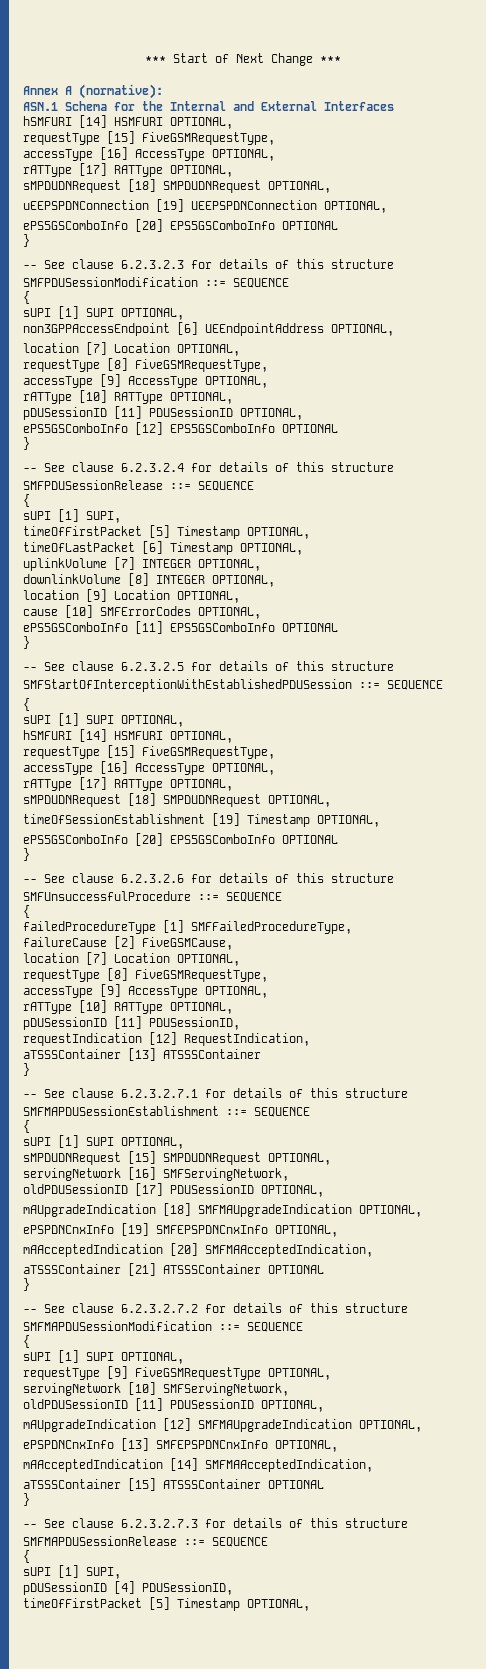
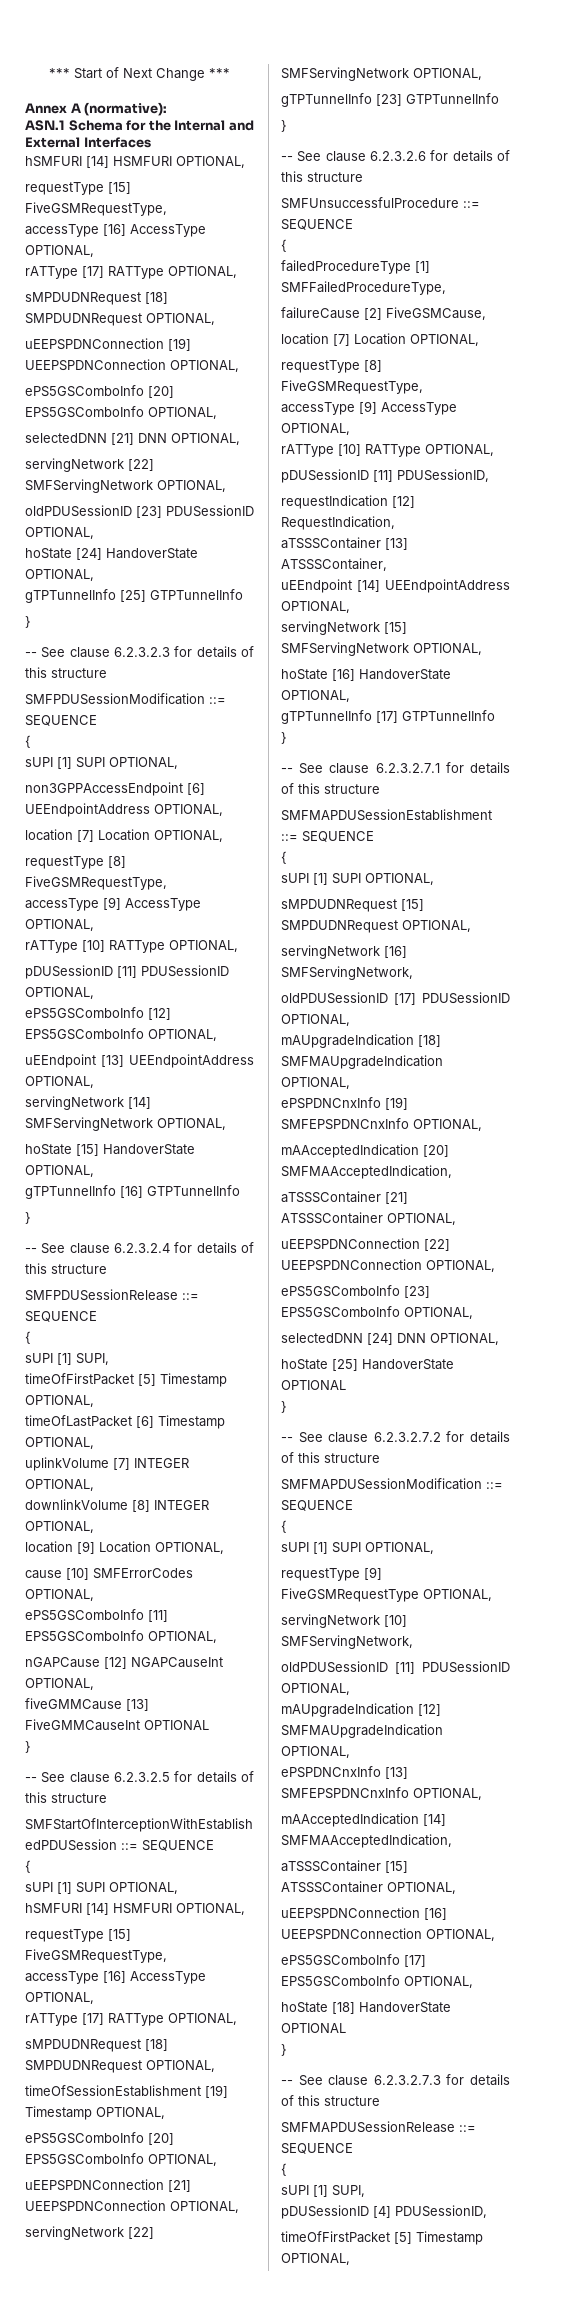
[282,221,338,230] OPTIONAL -> [148,407,217,419] [25,433,240,445] [25,458,154,472] [25,479,226,493] [25,505,254,518] [25,527,94,539] [25,548,198,560] [25,569,94,581] [25,589,243,603] OPTIONAL, // selectedDNN [21] DNN OPTIONAL, // servingNetwork [22] SMFServingNetwork OPTIONAL, // oldPDUSessionID [23] PDUSessionID OPTIONAL, // hoState [24] HandoverState OPTIONAL, // gTPTunnelInfo [25] GTPTunnelInfo
[282,424,338,433] OPTIONAL -> [148,1029,217,1041] [25,1054,254,1068] [25,1076,94,1088] [25,1096,151,1110] [25,1117,226,1131] [25,1144,195,1156] [25,1165,94,1177] [25,1185,240,1199] OPTIONAL, // uEEndpoint [13] UEEndpointAddress OPTIONAL, // servingNetwork [14] SMFServingNetwork OPTIONAL, // hoState [15] HandoverState OPTIONAL, // gTPTunnelInfo [16] GTPTunnelInfo
(275, 627) none -> [148,1631,217,1643] [25,1657,223,1669] [25,1678,94,1690] [25,1698,149,1711] [25,1719,140,1731] OPTIONAL, // nGAPCause [12] NGAPCauseInt OPTIONAL, // fiveGMMCause [13] FiveGMMCauseInt
[282,835,338,844] OPTIONAL -> [148,2154,217,2166] [25,2179,191,2192] [25,2200,239,2213] [25,2226,154,2240] [281,67,482,81] [281,93,499,107] OPTIONAL, // uEEPSPDNConnection [21] UEEPSPDNConnection OPTIONAL, // servingNetwork [22] SMFServingNetwork OPTIONAL, // gTPTunnelInfo [23] GTPTunnelInfo
[163,1049,261,1059] ATSSSContainer -> [281,558,387,571] [281,579,510,593] [281,601,350,613] [281,621,407,635] [281,642,482,656] [281,669,451,681] [281,690,350,702] [281,710,495,724] ATSSSContainer, // uEEndpoint [14] UEEndpointAddress OPTIONAL, // servingNetwork [15] SMFServingNetwork OPTIONAL, // hoState [16] HandoverState OPTIONAL, // gTPTunnelInfo [17] GTPTunnelInfo
(261, 1269) none -> [387,1213,456,1225] [281,1238,450,1251] [281,1259,495,1272] [281,1285,430,1298] [281,1306,473,1319] [281,1333,499,1345] [281,1359,454,1371] OPTIONAL, // uEEPSPDNConnection [22] UEEPSPDNConnection OPTIONAL, // ePS5GSComboInfo [23] EPS5GSComboInfo OPTIONAL, // selectedDNN [24] DNN OPTIONAL, // hoState [25] HandoverState
(261, 1484) none -> [387,1882,456,1894] [281,1907,447,1920] [281,1928,495,1941] [281,1954,426,1967] [281,1975,473,1988] [281,2002,451,2014] OPTIONAL, // uEEPSPDNConnection [16] UEEPSPDNConnection OPTIONAL, // ePS5GSComboInfo [17] EPS5GSComboInfo OPTIONAL, // hoState [18] HandoverState

